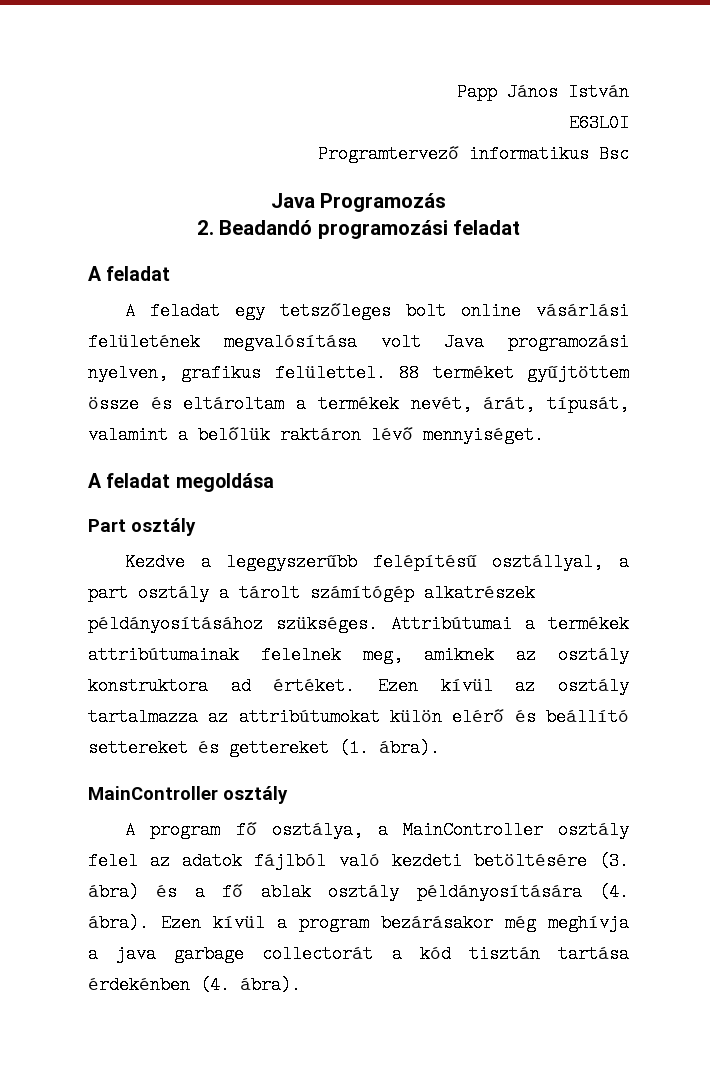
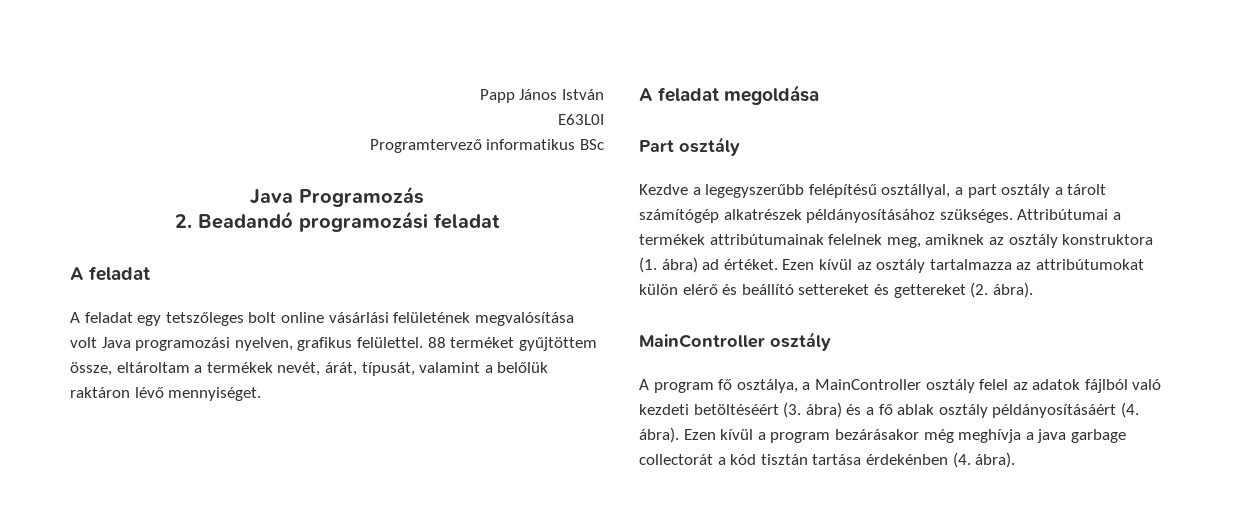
[599,145,629,163] Bsc -> [580,139,604,150] BSc
[88,395,172,413] össze és -> [70,362,112,376] össze,
(208, 686) none -> [639,257,698,273] (1. ábra)
[339,739,369,757] (1. -> [970,282,989,298] (2.
[473,852,587,870] betöltésére -> [693,404,779,415] betöltéséért
[416,883,582,901] példányosítására -> [992,404,1117,418] példányosításáért

